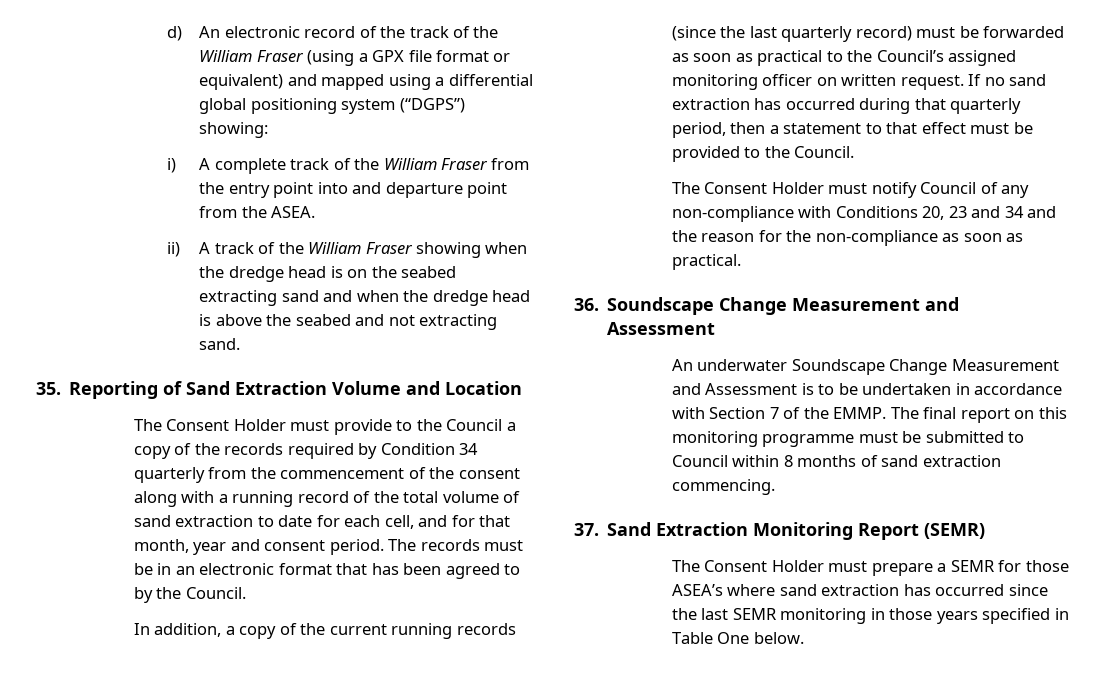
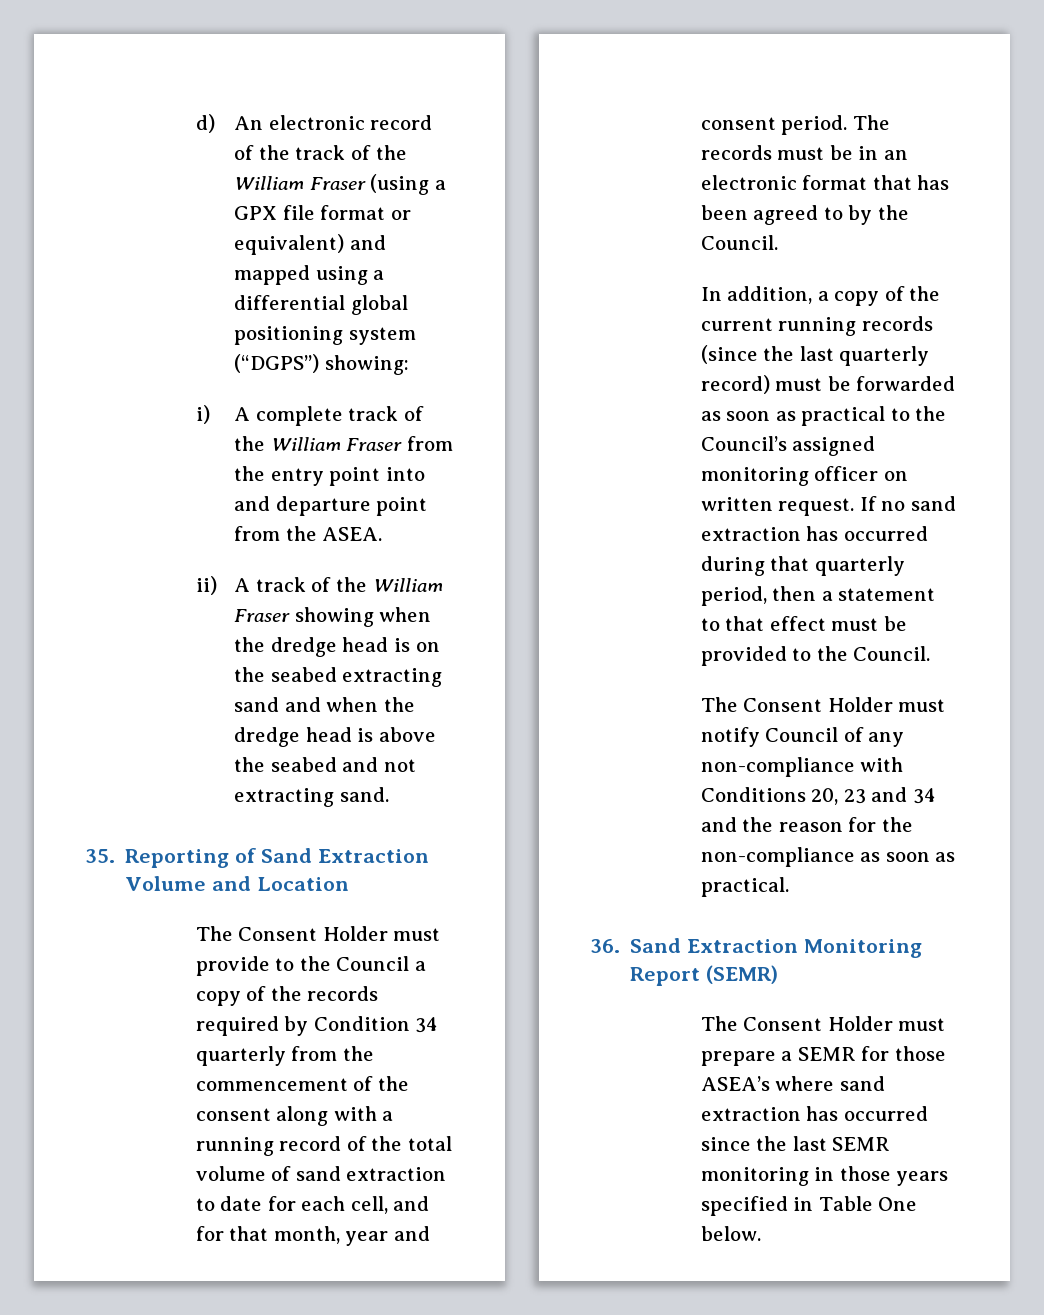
[607,297,960,315] [607,322,716,335] [671,359,1059,375] [671,383,1063,395] [671,407,1067,423] [671,431,1025,447] [671,455,1001,467] [671,479,775,495] [574,523,599,536] Soundscape Change Measurement and Assessment // An underwater Soundscape Change Measurement and Assessment is to be undertaken in accordance with Section 7 of the EMMP. The final report on this monitoring programme must be submitted to Council within 8 months of sand extraction commencing. // 37. -> (620, 946) none

